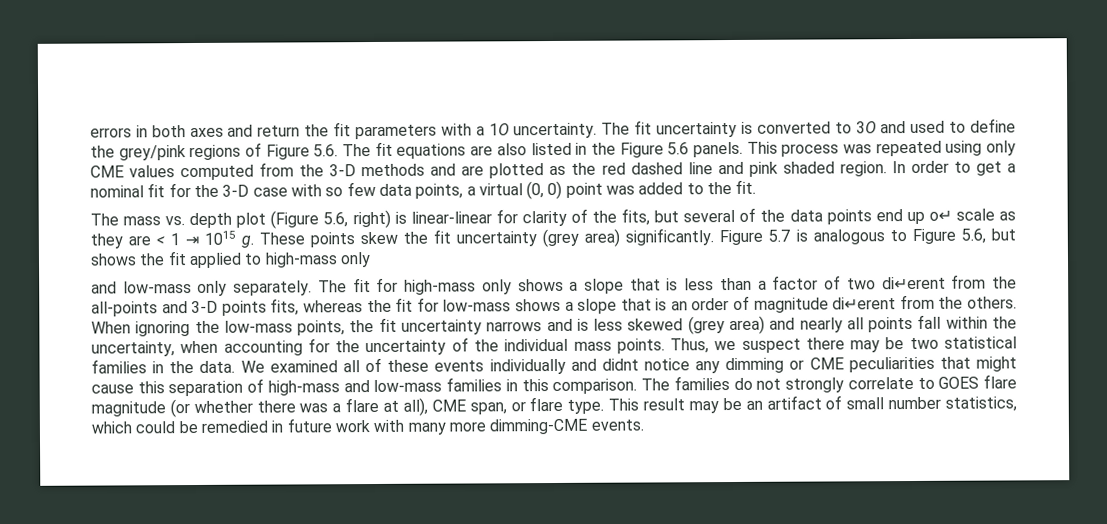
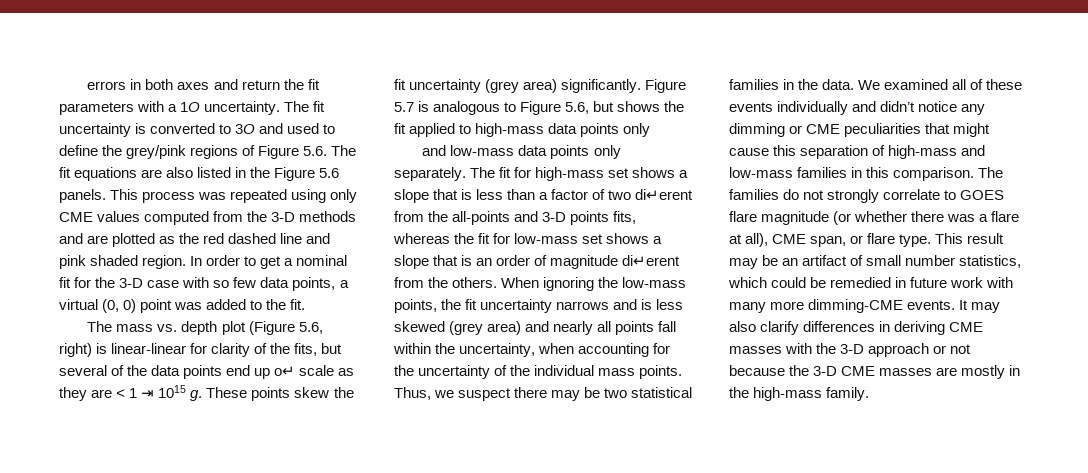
(338, 260) none -> [548,123,620,137] data points
(192, 287) none -> [518,145,590,159] data points
[481,279,512,295] only -> [608,168,630,178] set
(512, 305) none -> [582,234,604,244] set
[601,358,639,371] didnt -> [880,101,916,112] didn’t
(644, 425) none -> [959,300,1001,313] [729,321,984,335] [729,343,972,357] [729,365,1021,379] [729,387,870,401] It may also clarify differences in deriving CME masses with the 3-D approach or not because the 3-D CME masses are mostly in the high-mass family.

